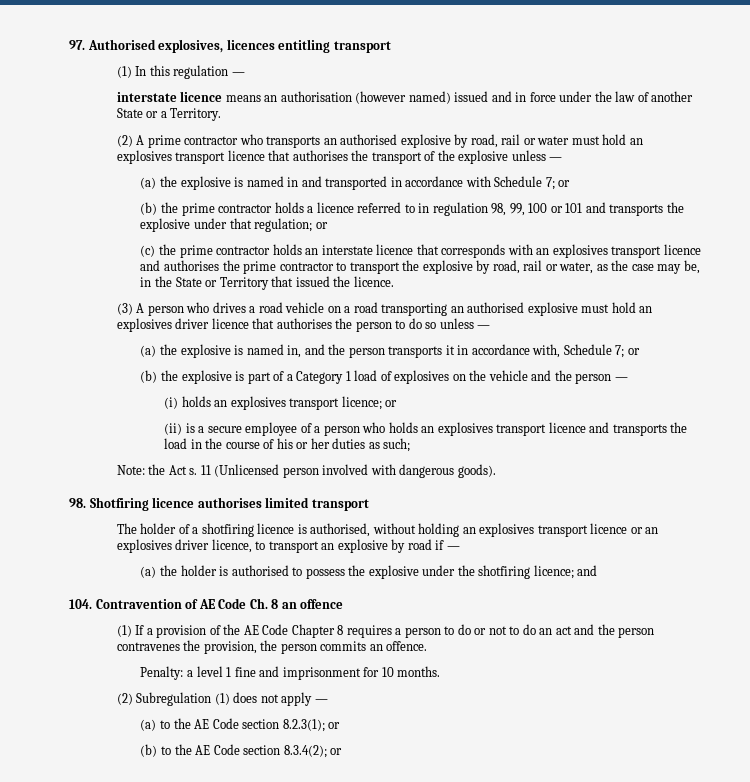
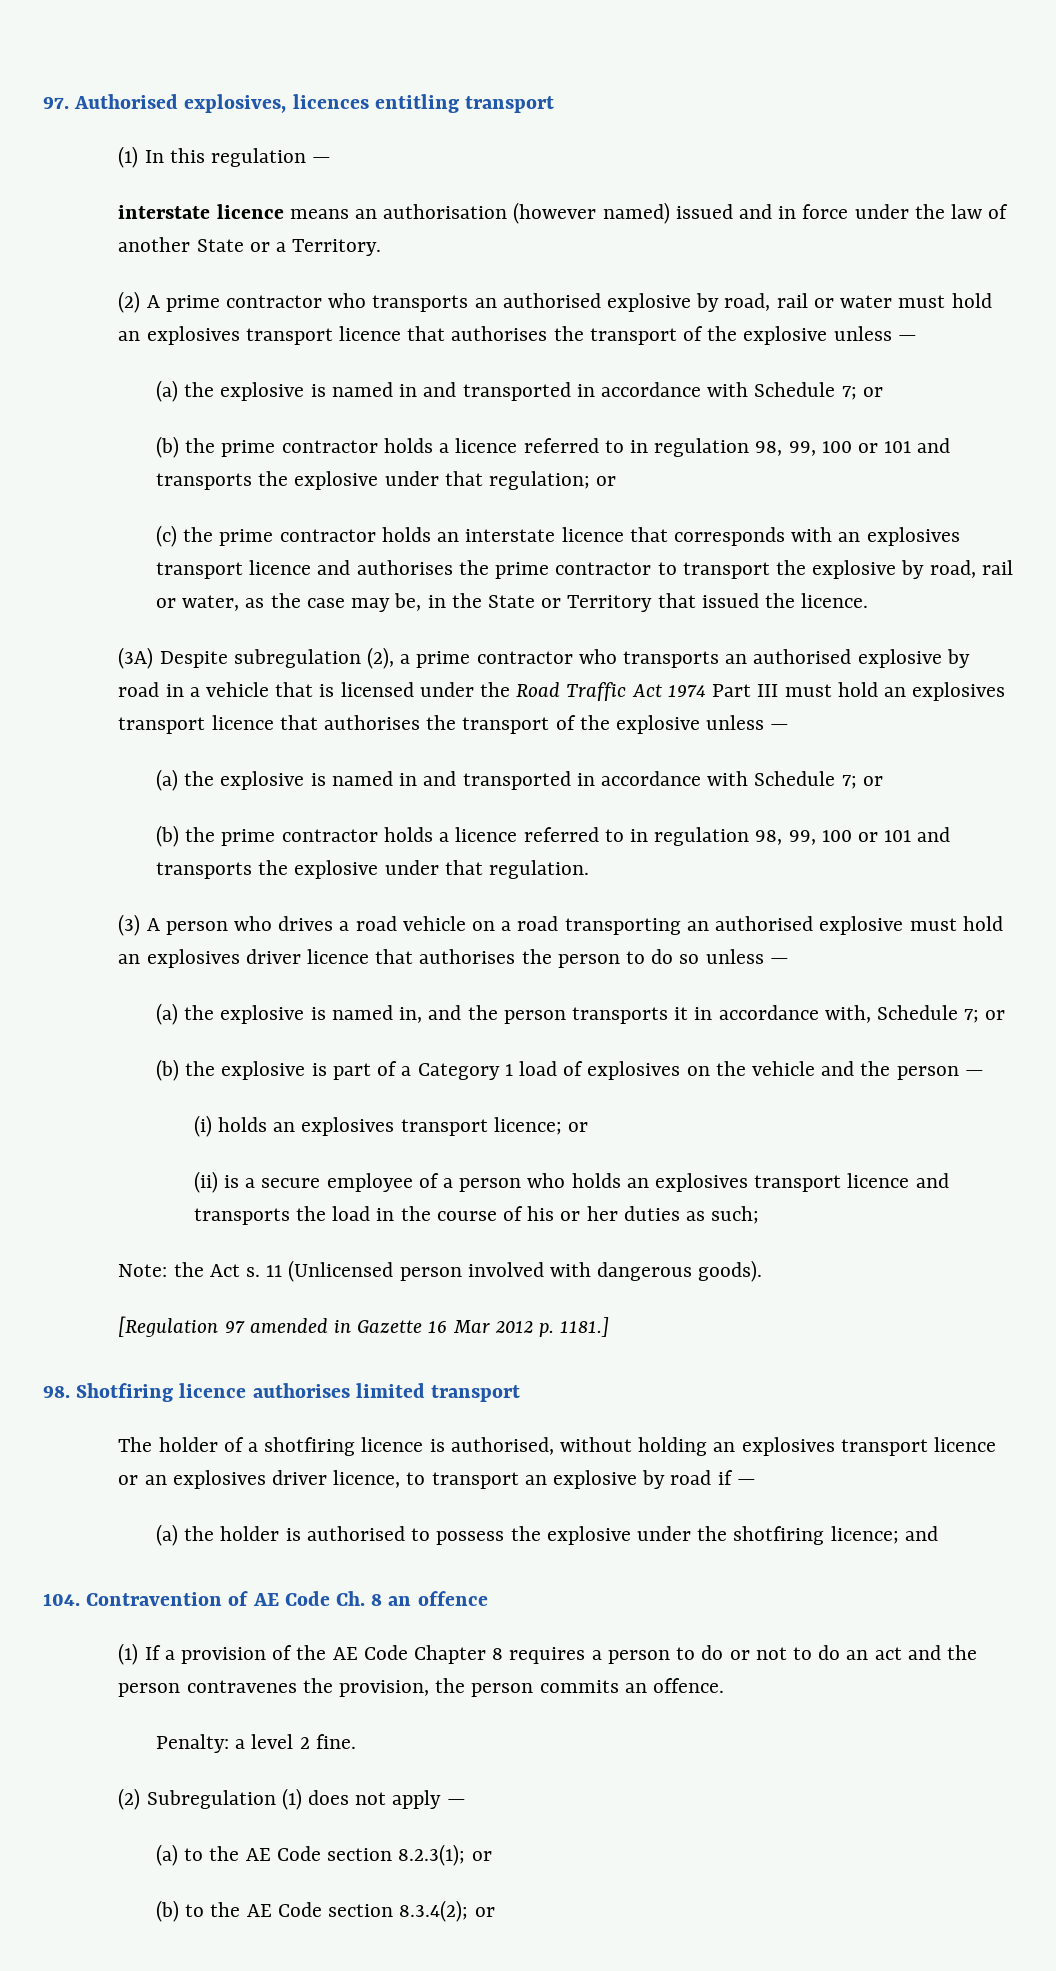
(394, 281) none -> [118,647,970,669] [118,682,1006,701] [118,715,790,734] [156,769,883,791] [156,825,951,847] [156,860,590,879] // (3A) Despite subregulation (2), a prime contractor who transports an authorised explosive by road in a vehicle that is licensed under the Road Traffic Act 1974 Part III must hold an explosives transport licence that authorises the transport of the explosive unless — // (a) the explosive is named in and transported in accordance with Schedule 7; or // (b) the prime contractor holds a licence referred to in regulation 98, 99, 100 or 101 and transports the explosive under that regulation.
(496, 471) none -> [118,1316,610,1337] // [Regulation 97 amended in Gazette 16 Mar 2012 p. 1181.]
[226,666,441,680] 1 fine and imprisonment for 10 months. -> [299,1734,356,1749] 2 fine.

